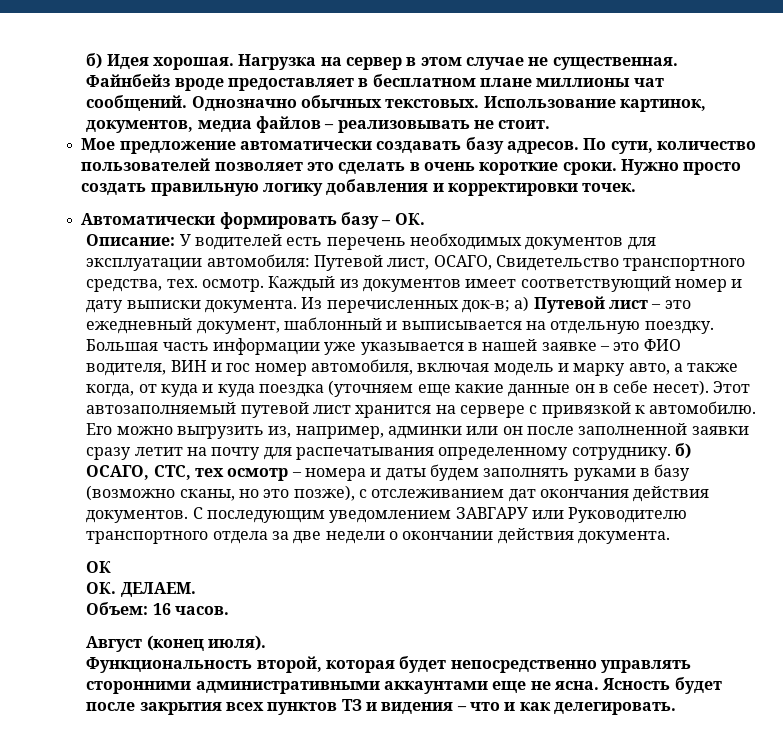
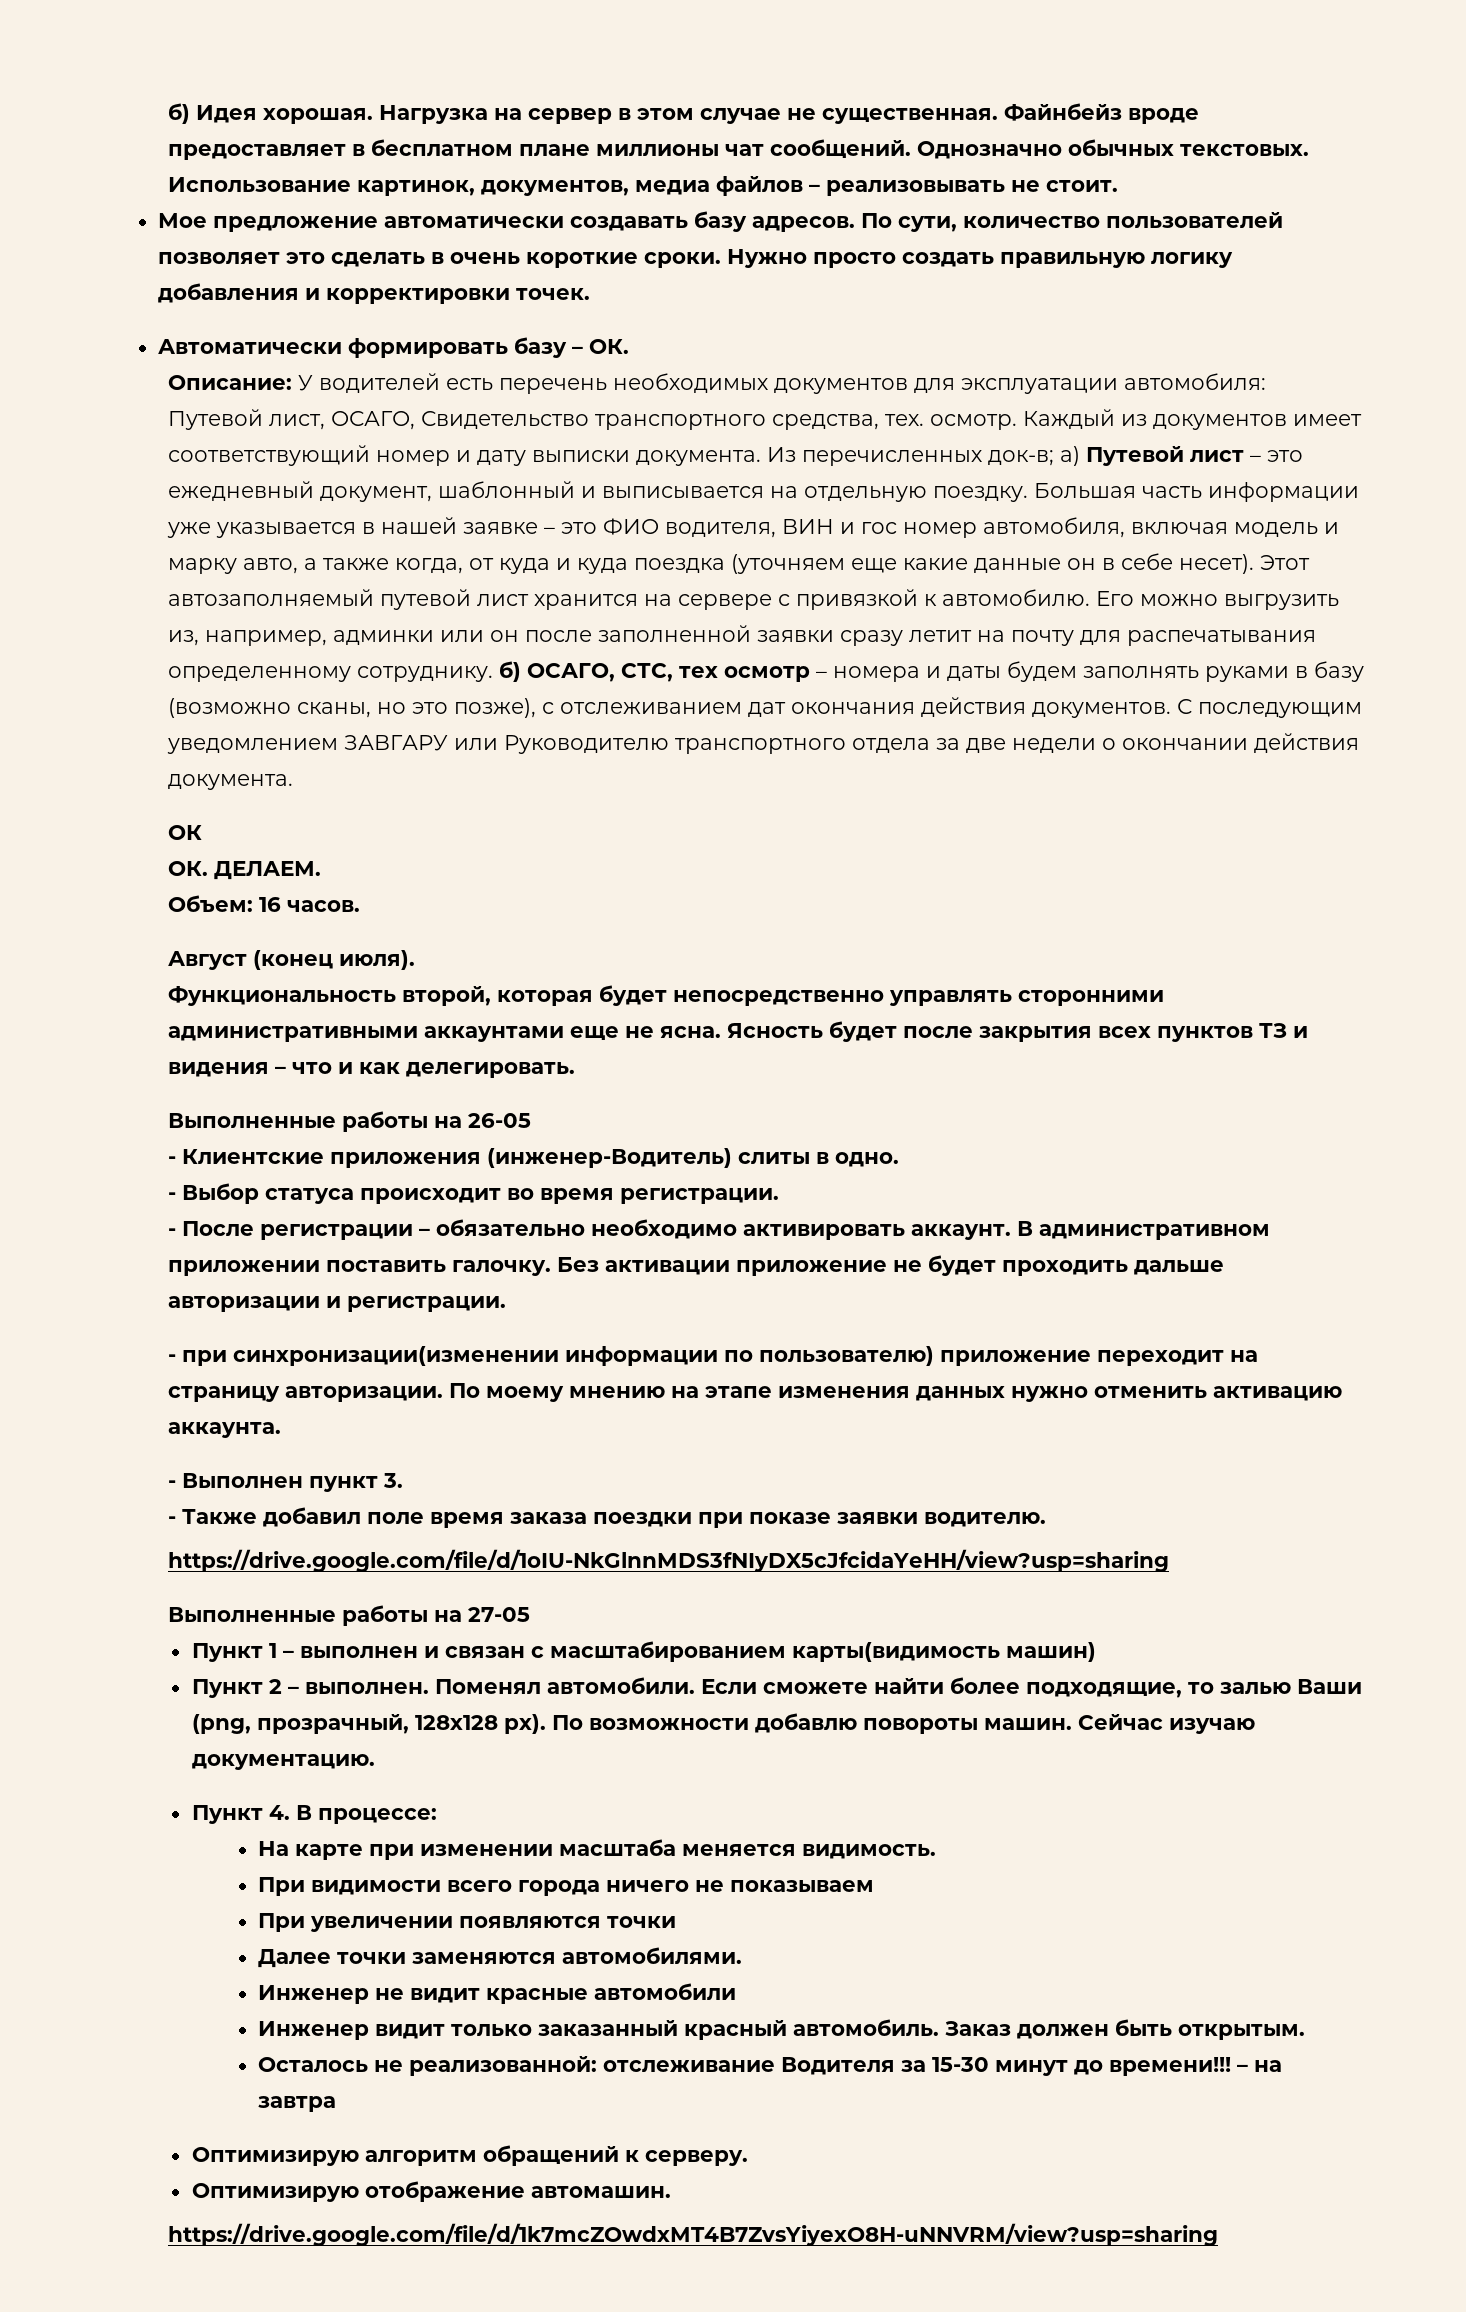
(676, 708) none -> [167,1111,531,1132] [167,1148,899,1168] [167,1183,779,1204] [167,1219,1270,1240] [167,1255,1224,1276] [167,1296,506,1312] [167,1346,1258,1366] [167,1383,1342,1402] [167,1422,281,1438] [167,1473,403,1492] [167,1507,1046,1528] [167,1549,1169,1572] [167,1605,530,1626] [191,1641,1096,1662] [191,1677,1362,1698] [191,1713,1255,1734] [191,1754,375,1770] [191,1805,437,1824] [258,1839,937,1860] [258,1877,875,1896] [258,1913,677,1932] [258,1947,743,1968] [258,1983,737,2004] [258,2019,1306,2040] [258,2056,1283,2076] [258,2096,337,2112] [191,2145,748,2166] [191,2181,671,2202] [167,2223,1218,2246] // Выполненные работы на 26-05 // - Клиентские приложения (инженер-Водитель) слиты в одно. // - Выбор статуса происходит во время регистрации. // - После регистрации – обязательно необходимо активировать аккаунт. В административном приложении поставить галочку. Без активации приложение не будет проходить дальше авторизации и регистрации. // - при синхронизации(изменении информации по пользователю) приложение переходит на страницу авторизации. По моему мнению на этапе изменения данных нужно отменить активацию аккаунта. // - Выполнен пункт 3. // - Также добавил поле время заказа поездки при показе заявки водителю. // https://drive.google.com/file/d/1oIU-NkGlnnMDS3fNIyDX5cJfcidaYeHH/view?usp=sharing // Выполненные работы на 27-05 // Пункт 1 – выполнен и связан с масштабированием карты(видимость машин) // Пункт 2 – выполнен. Поменял автомобили. Если сможете найти более подходящие, то залью Ваши (png, прозрачный, 128х128 px). По возможности добавлю повороты машин. Сейчас изучаю документацию. // Пункт 4. В процессе: // На карте при изменении масштаба меняется видимость. // При видимости всего города ничего не показываем // При увеличении появляются точки // Далее точки заменяются автомобилями. // Инженер не видит красные автомобили // Инженер видит только заказанный красный автомобиль. Заказ должен быть открытым. // Осталось не реализованной: отслеживание Водителя за 15-30 минут до времени!!! – на завтра // Оптимизирую алгоритм обращений к серверу. // Оптимизирую отображение автомашин. // https://drive.google.com/file/d/1k7mcZOwdxMT4B7ZvsYiyexO8H-uNNVRM/view?usp=sharing

